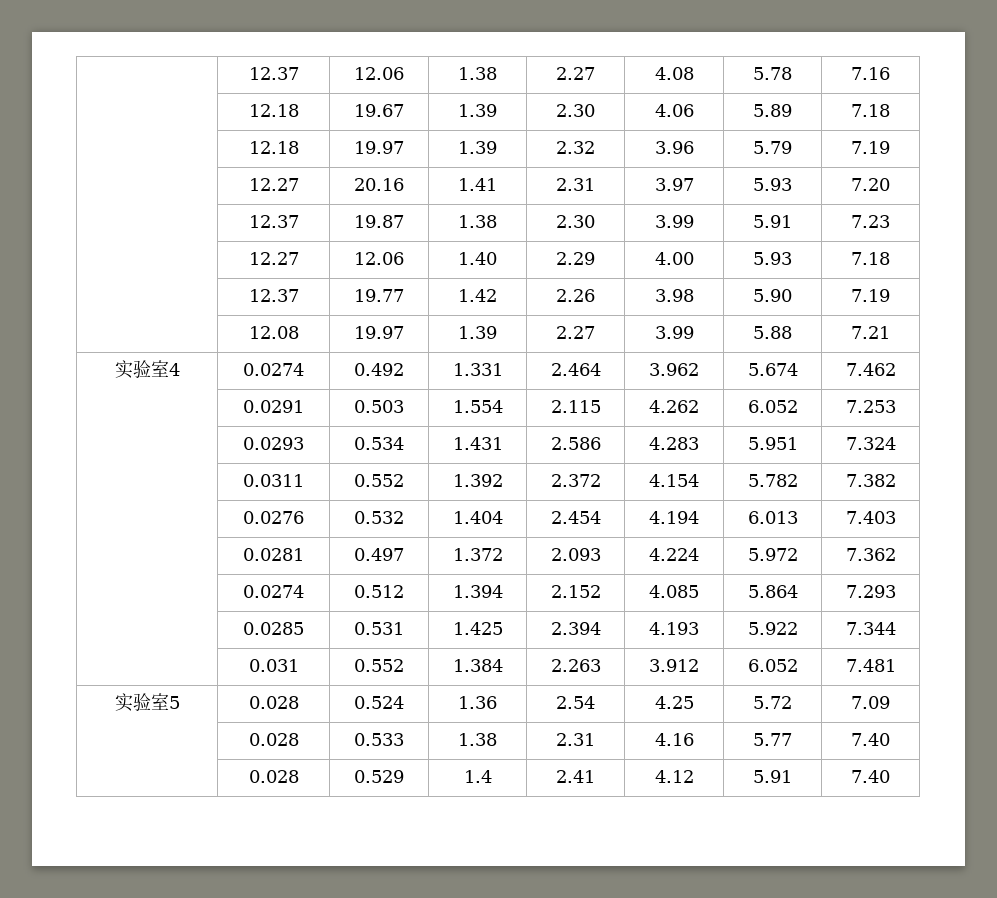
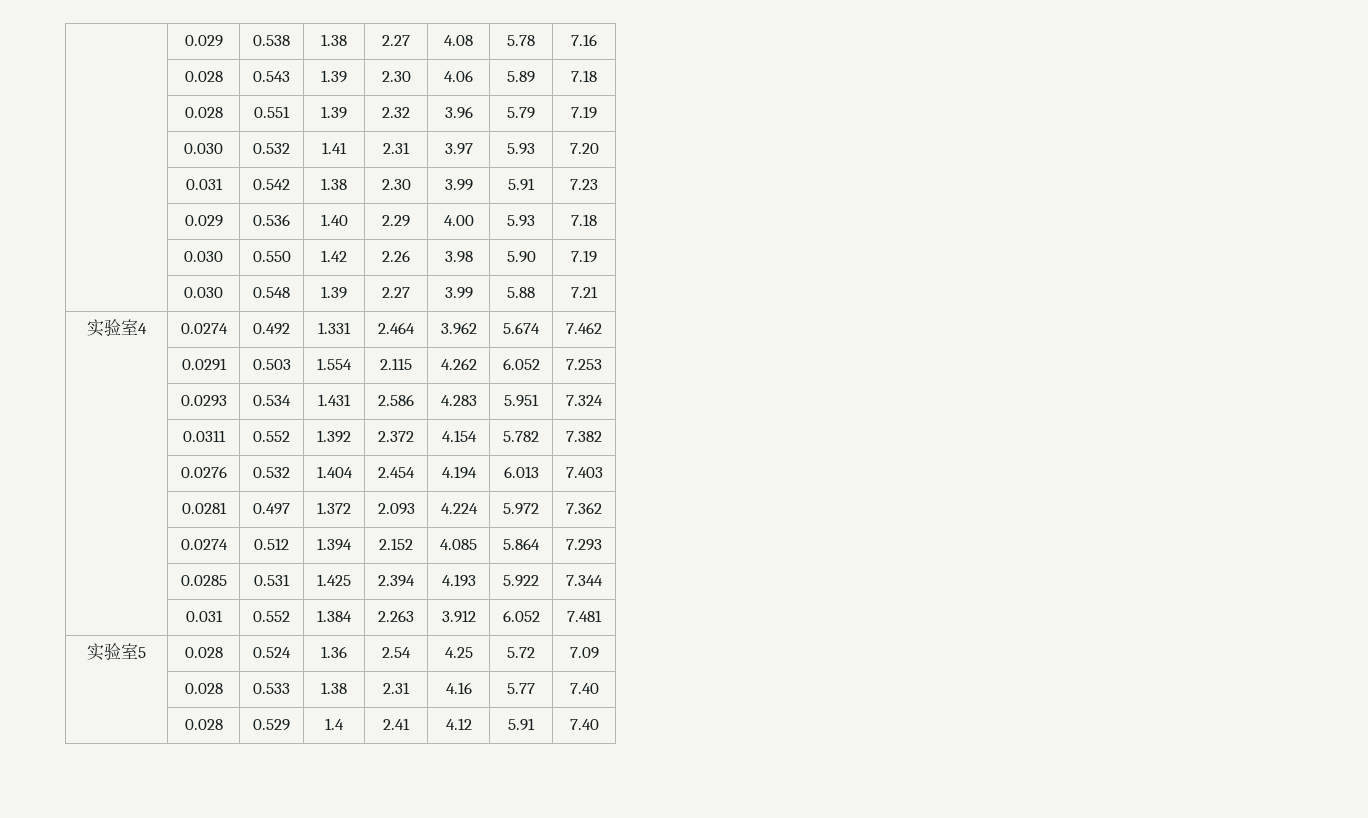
[248,67,299,80] [354,67,404,80] | 12.37 | 12.06 -> [184,35,223,47] [253,35,290,46] | 0.029 | 0.538
[248,104,299,117] [354,104,404,117] 12.18 | 19.67 -> [184,71,223,82] [253,71,290,82] 0.028 | 0.543
[248,141,299,154] [354,141,404,154] 12.18 | 19.97 -> [184,107,223,118] [254,106,290,118] 0.028 | 0.551
[248,178,299,191] [354,178,404,191] 12.27 | 20.16 -> [184,143,223,154] [253,143,290,154] 0.030 | 0.532
[248,215,299,228] [354,215,404,228] 12.37 | 19.87 -> [185,178,223,190] [253,179,290,190] 0.031 | 0.542
[248,252,299,265] [354,252,404,265] 12.27 | 12.06 -> [184,215,223,227] [253,214,290,226] 0.029 | 0.536
[248,289,299,302] [354,289,404,302] 12.37 | 19.77 -> [184,251,223,262] [252,251,291,262] 0.030 | 0.550
[248,326,299,339] [354,326,404,339] 12.08 | 19.97 -> [184,287,223,298] [253,287,290,298] 0.030 | 0.548

